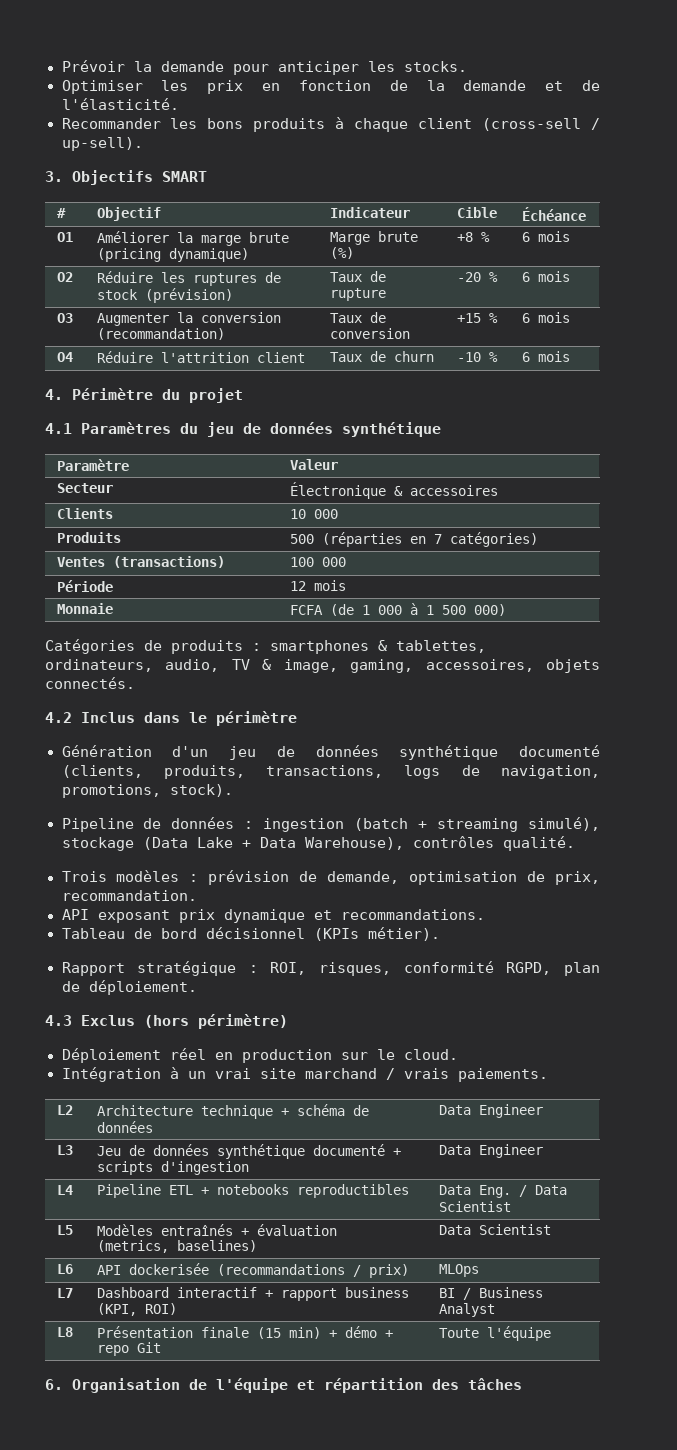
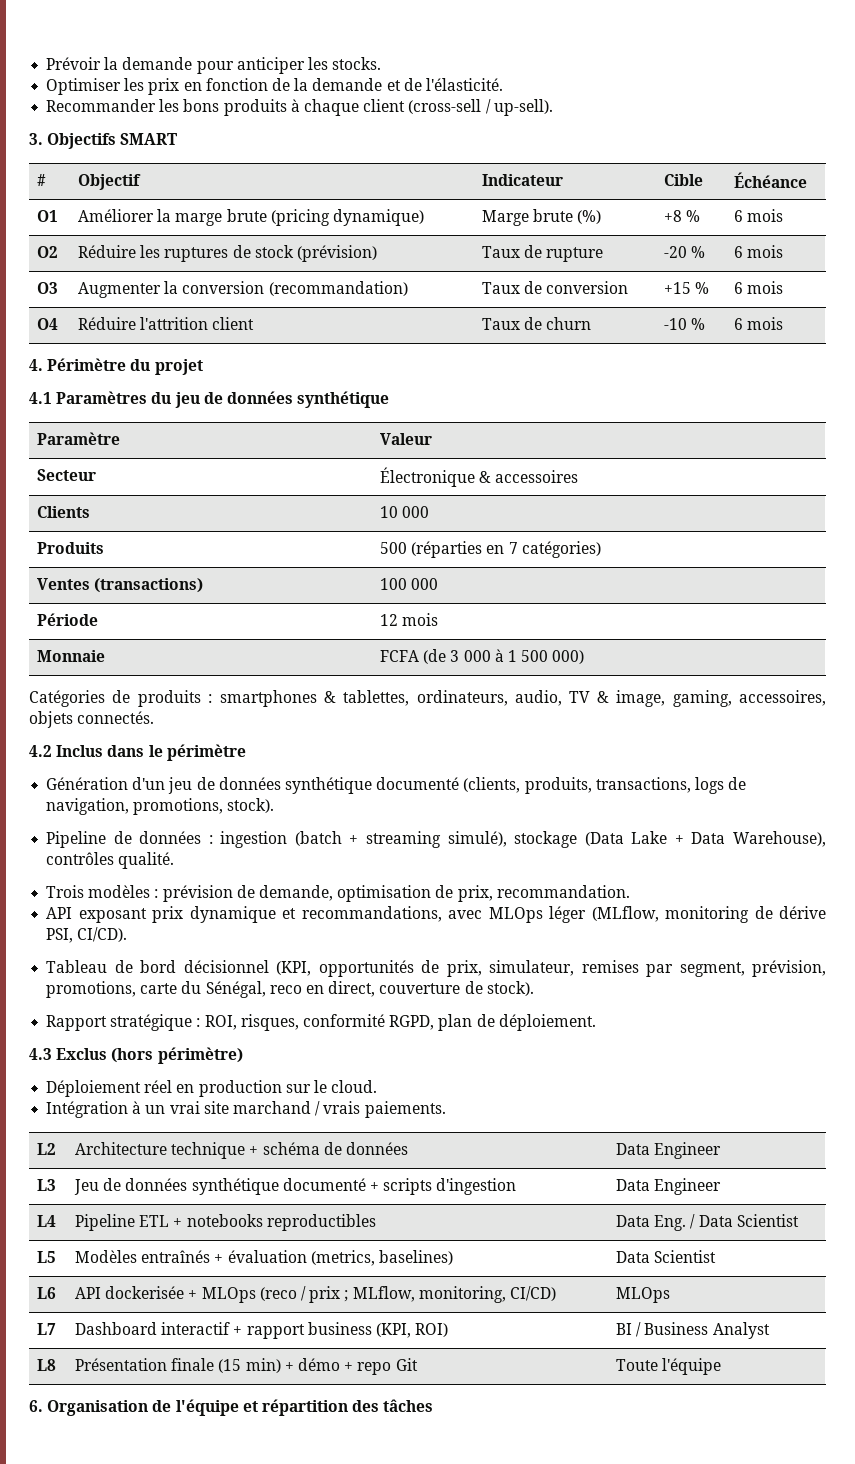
[361,605,370,615] 1 -> [450,650,460,662] 3
[340,909,485,920] [61,927,440,941] recommandations. // Tableau de bord décisionnel (KPIs métier). -> [301,906,826,923] [46,927,128,943] [46,960,826,977] [46,981,534,998] recommandations, avec MLOps léger (MLflow, monitoring de dérive PSI, CI/CD). // Tableau de bord décisionnel (KPI, opportunités de prix, simulateur, remises par segment, prévision, promotions, carte du Sénégal, reco en direct, couverture de stock).
[216,1264,409,1278] (recommandations / prix) -> [188,1286,556,1303] + MLOps (reco / prix ; MLflow, monitoring, CI/CD)

